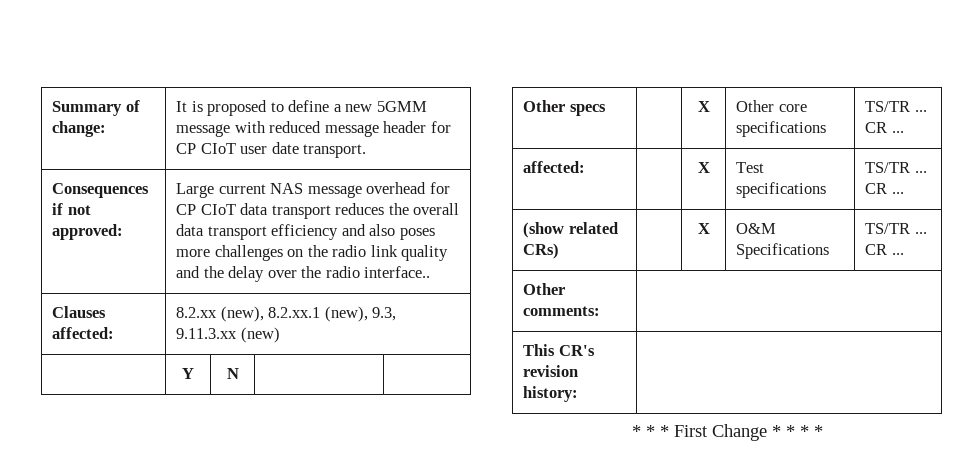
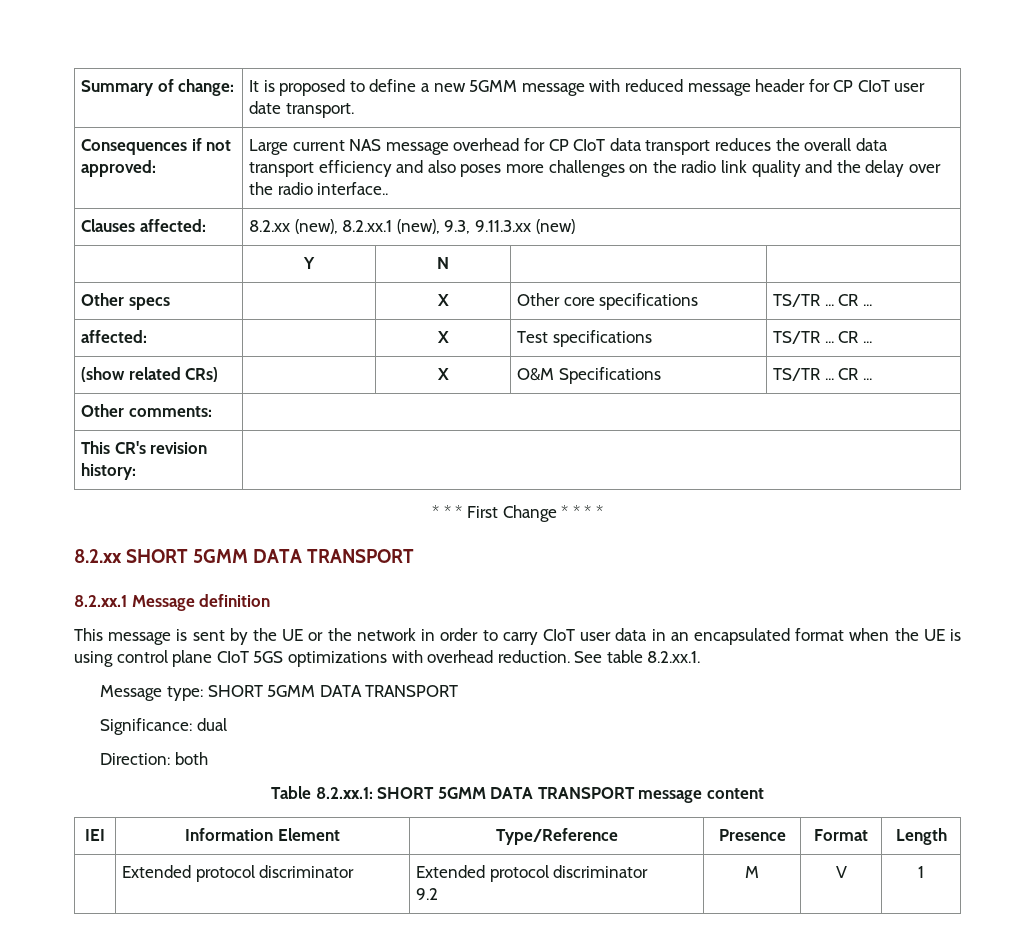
(823, 431) none -> [74,549,415,563] [74,594,271,611] [74,628,961,645] [74,650,701,667] [100,685,459,701] [100,718,227,735] [100,752,208,765] [270,786,765,803] [85,829,105,841] [185,828,340,841] [495,828,618,845] [718,829,786,841] [814,829,868,841] [895,828,947,845] [122,865,355,882] [416,865,649,882] [416,888,439,900] [745,866,759,878] [835,866,847,878] [918,866,924,878] // 8.2.xx SHORT 5GMM DATA TRANSPORT // 8.2.xx.1 Message definition // This message is sent by the UE or the network in order to carry CIoT user data in an encapsulated format when the UE is using control plane CIoT 5GS optimizations with overhead reduction. See table 8.2.xx.1. // Message type: SHORT 5GMM DATA TRANSPORT // Significance: dual // Direction: both // Table 8.2.xx.1: SHORT 5GMM DATA TRANSPORT message content // IEI | Information Element | Type/Reference | Presence | Format | Length // | Extended protocol discriminator | Extended protocol discriminator // 9.2 | M | V | 1

